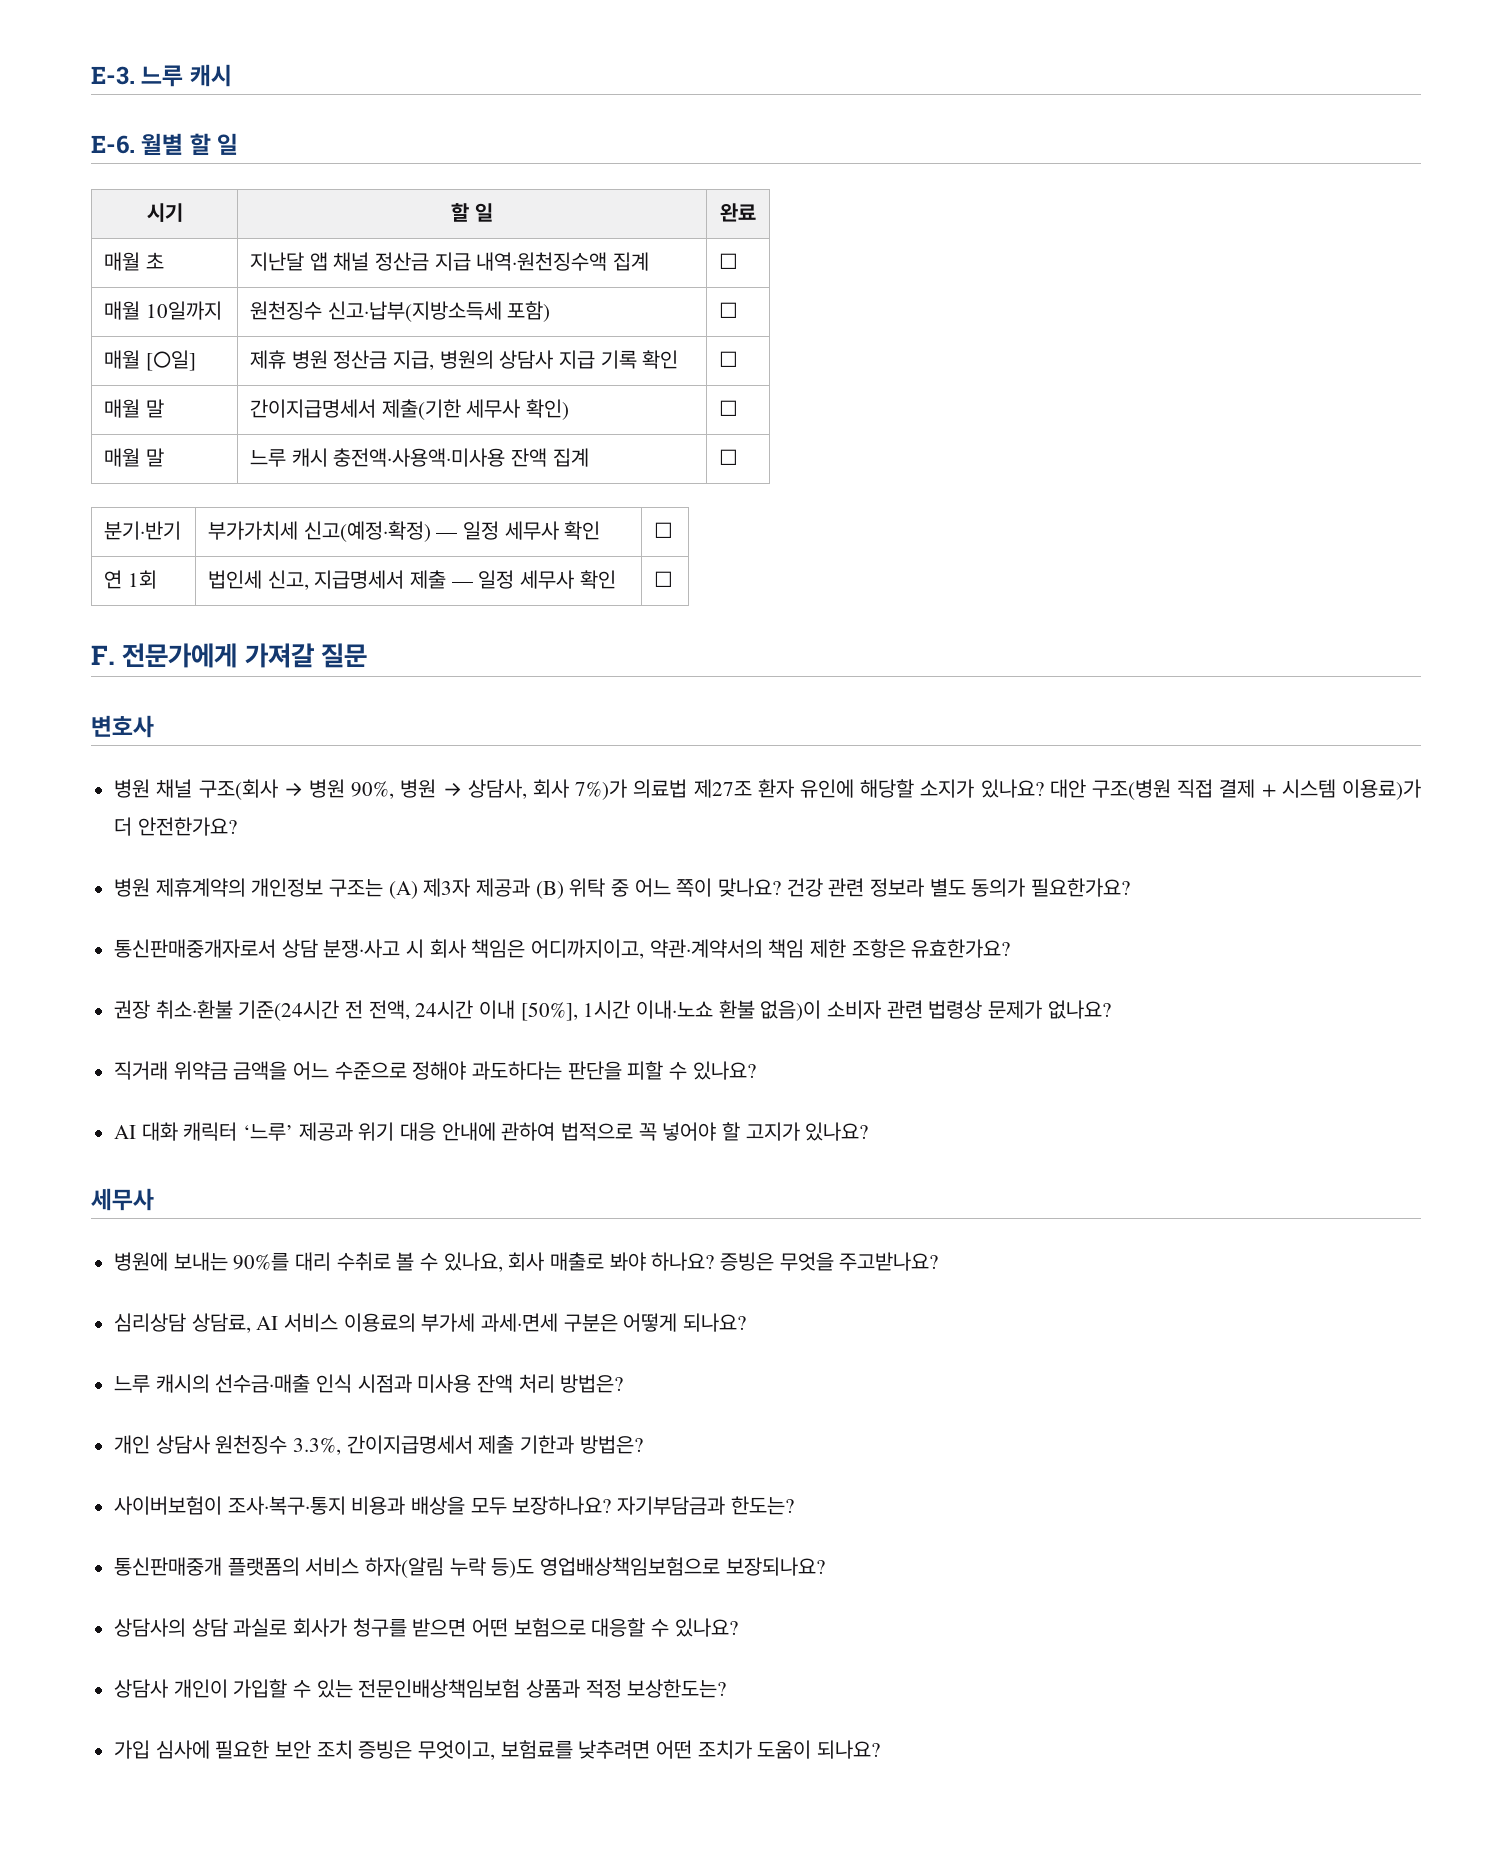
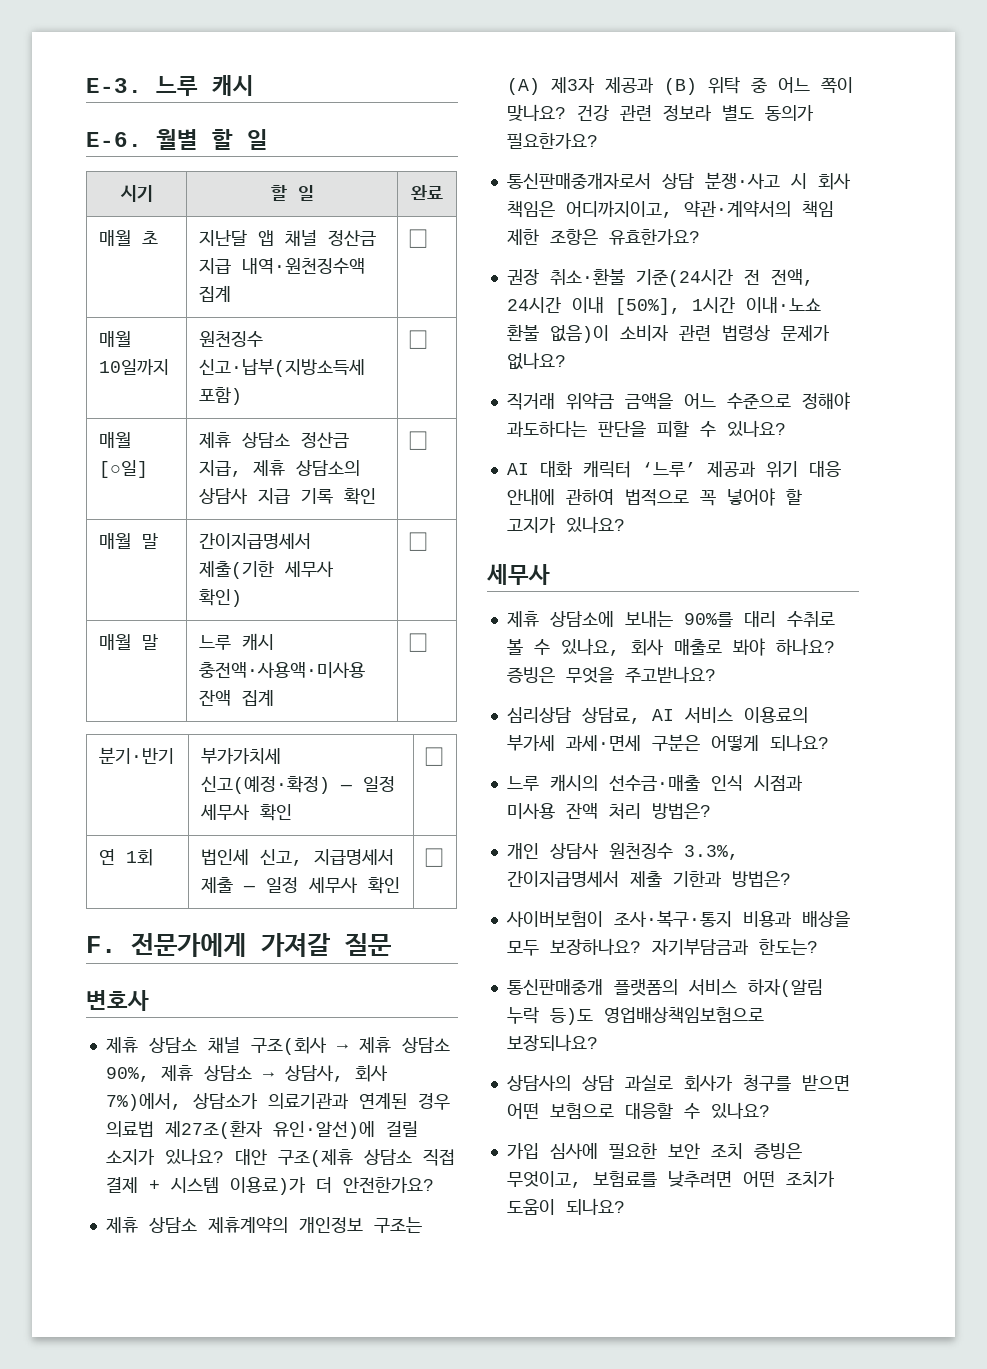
[291,350,328,369] 병원 -> [242,432,291,448] 상담소
[439,350,494,369] 병원의 -> [253,460,361,476] 제휴 상담소의
[114,779,151,798] 병원 -> [105,1037,197,1053] 제휴 상담소
[308,779,915,800] 병원 90%, 병원 → 상담사, 회사 7%)가 의료법 제27조 환자 유인에 해당할 -> [358,1037,450,1053] [105,1065,388,1082] [105,1092,450,1111] [105,1120,418,1139] 제휴 상담소 90%, 제휴 상담소 → 상담사, 회사 7%)에서, 상담소가 의료기관과 연계된 경우 의료법 제27조(환자 유인·알선)에 걸릴
[1091,779,1171,800] 구조(병원 -> [277,1149,412,1167] 구조(제휴 상담소
[114,878,151,897] 병원 -> [105,1217,197,1233] 제휴 상담소
[114,1252,169,1271] 병원에 -> [506,611,614,627] 제휴 상담소에
[114,1679,727,1698] // 상담사 개인이 가입할 수 있는 전문인배상책임보험 상품과 적정 보상한도는? -> (770, 1110) none

